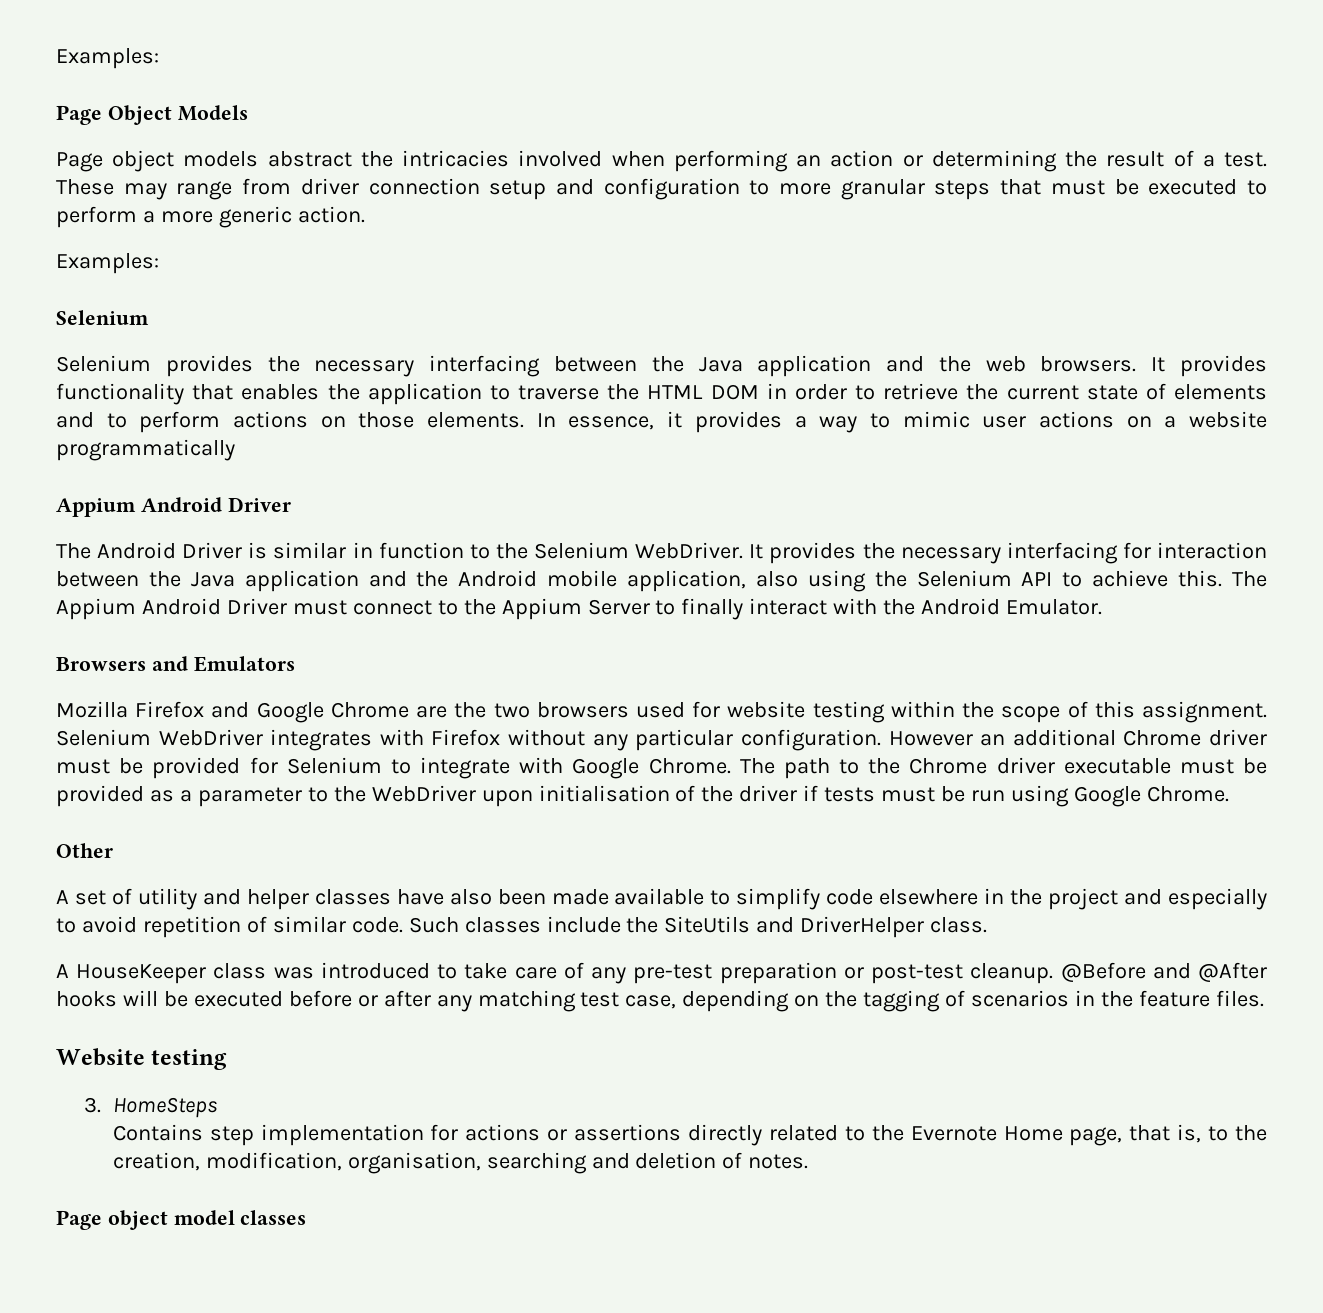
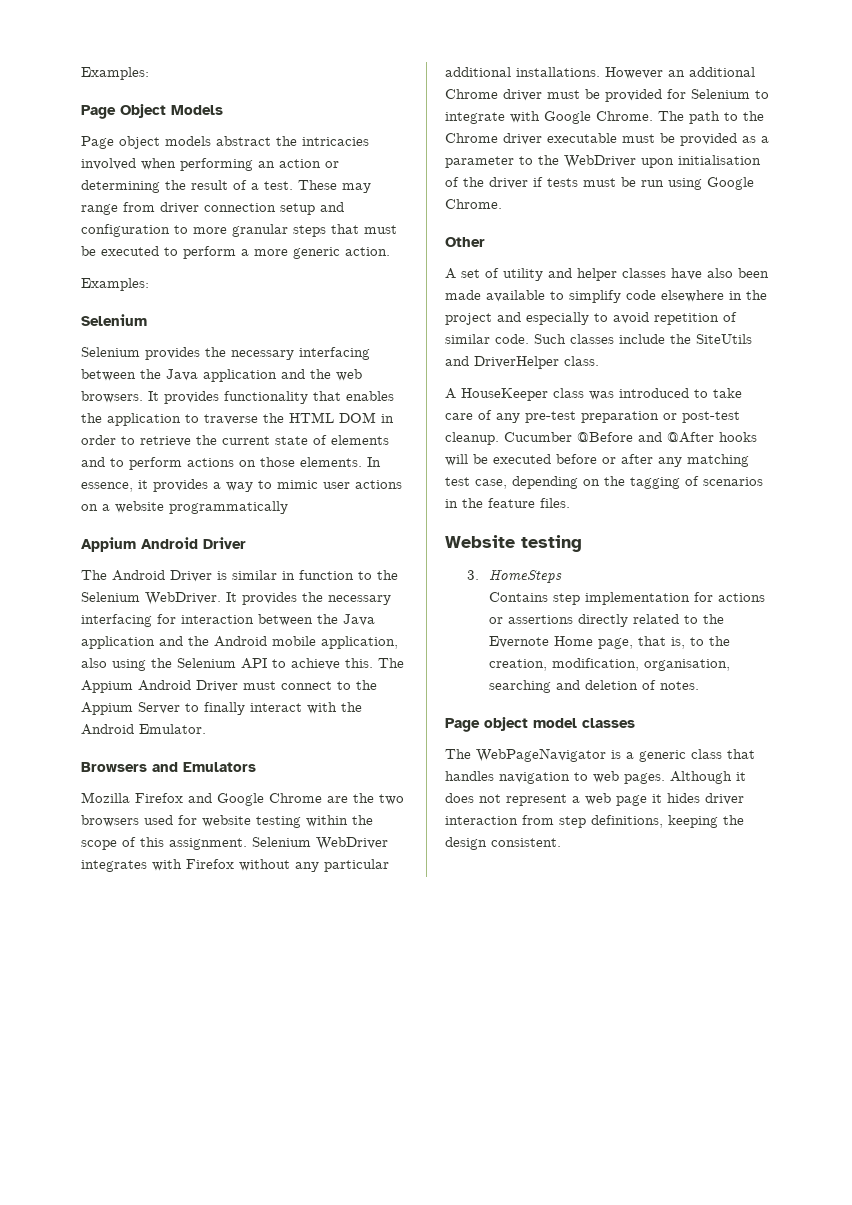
[740,729,881,751] configuration. -> [445,67,600,77] additional installations.
(1054, 973) none -> [504,432,572,442] Cucumber
(307, 1217) none -> [445,748,755,762] [445,771,746,784] [445,793,744,806] [445,815,744,828] [445,837,561,850] // The WebPageNavigator is a generic class that handles navigation to web pages. Although it does not represent a web page it hides driver interaction from step definitions, keeping the design consistent.

